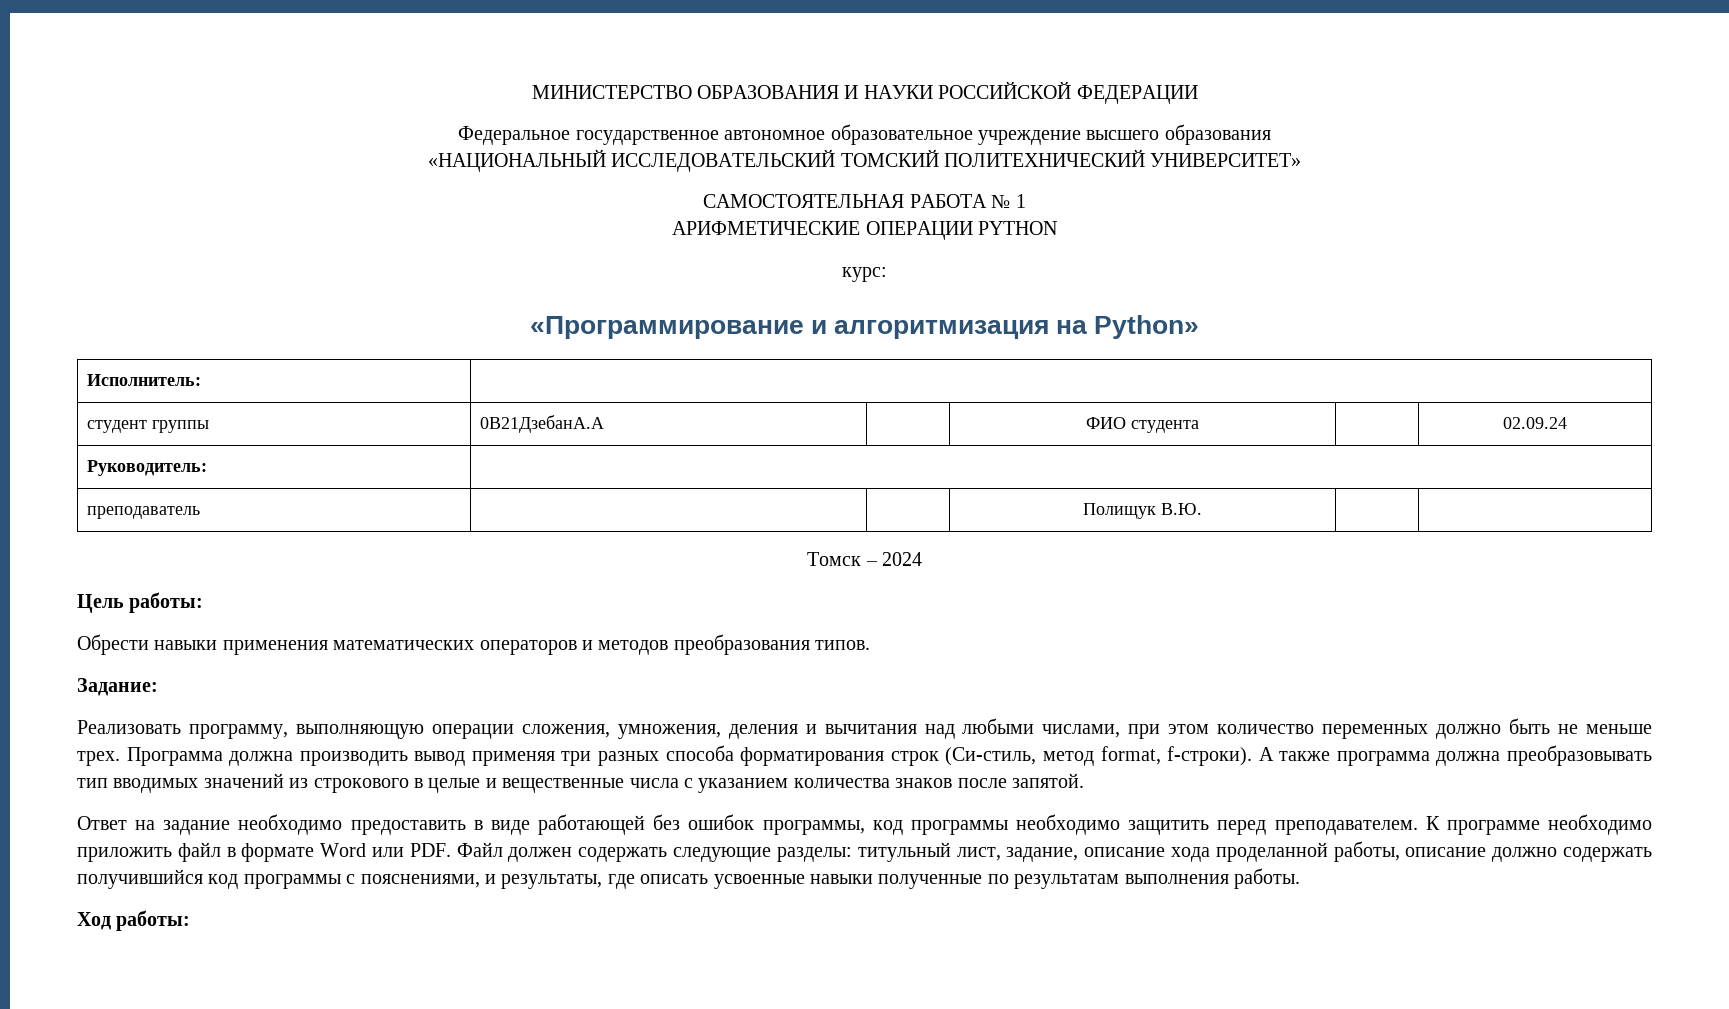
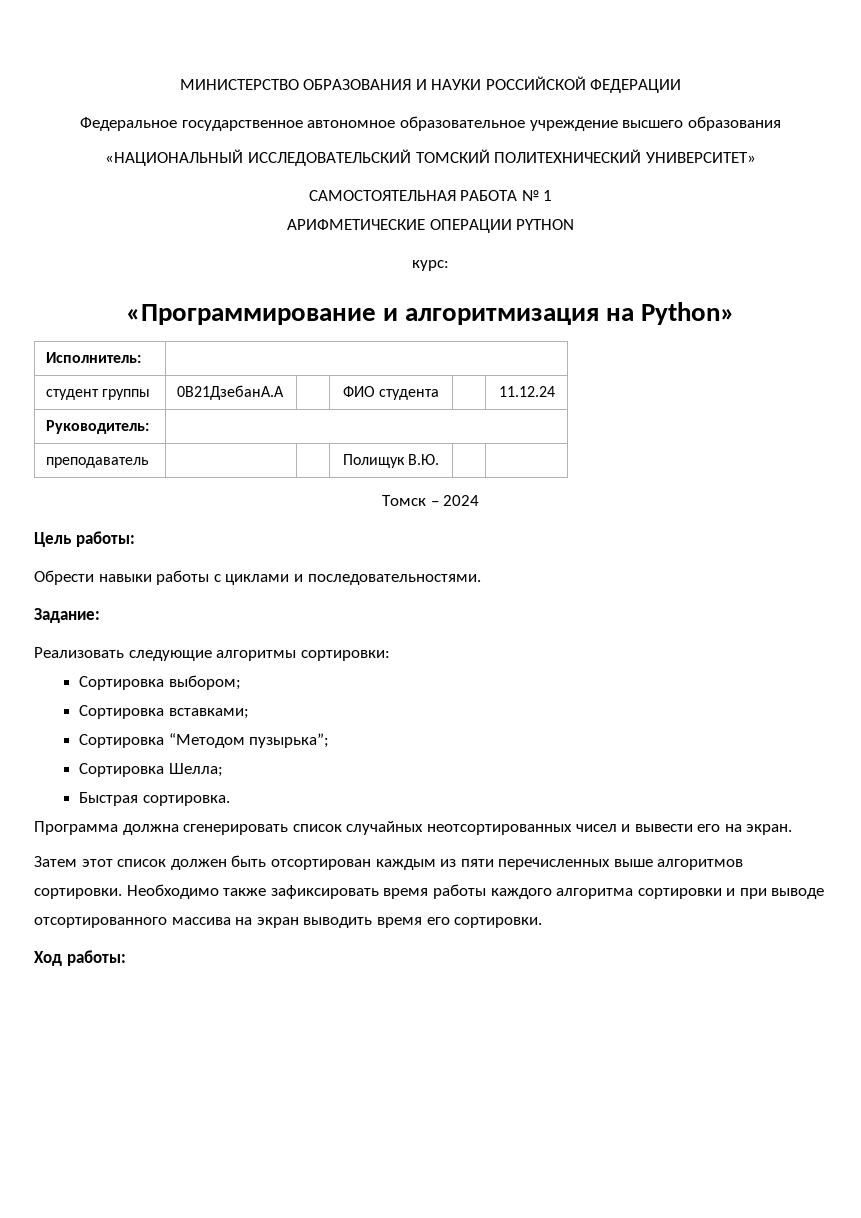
[1503,417,1567,429] 02.09.24 -> [498,386,555,397] 11.12.24
[222,634,871,655] [77,678,158,696] [77,718,1653,739] [77,745,1652,766] [77,773,1084,793] [77,814,1652,835] [77,841,1653,862] [77,868,1300,889] применения математических операторов и методов преобразования типов. // Задание: // Реализовать программу, выполняющую операции сложения, умножения, деления и вычитания над любыми числами, при этом количество переменных должно быть не меньше трех. Программа должна производить вывод применяя три разных способа форматирования строк (Си-стиль, метод format, f-строки). А также программа должна преобразовывать тип вводимых значений из строкового в целые и вещественные числа с указанием количества знаков после запятой. // Ответ на задание необходимо предоставить в виде работающей без ошибок программы, код программы необходимо защитить перед преподавателем. К программе необходимо приложить файл в формате Word или PDF. Файл должен содержать следующие разделы: титульный лист, задание, описание хода проделанной работы, описание должно содержать получившийся код программы с пояснениями, и результаты, где описать усвоенные навыки полученные по результатам выполнения работы. -> [156,570,481,585] [34,608,100,623] [34,647,390,661] [79,675,241,690] [79,705,249,719] [79,733,330,748] [79,763,223,777] [79,792,230,806] [34,821,793,835] [34,855,744,870] [34,884,825,899] [34,917,543,928] работы с циклами и последовательностями. // Задание: // Реализовать следующие алгоритмы сортировки: // Сортировка выбором; // Сортировка вставками; // Сортировка “Методом пузырька”; // Сортировка Шелла; // Быстрая сортировка. // Программа должна сгенерировать список случайных неотсортированных чисел и вывести его на экран. // Затем этот список должен быть отсортирован каждым из пяти перечисленных выше алгоритмов сортировки. Необходимо также зафиксировать время работы каждого алгоритма сортировки и при выводе отсортированного массива на экран выводить время его сортировки.

